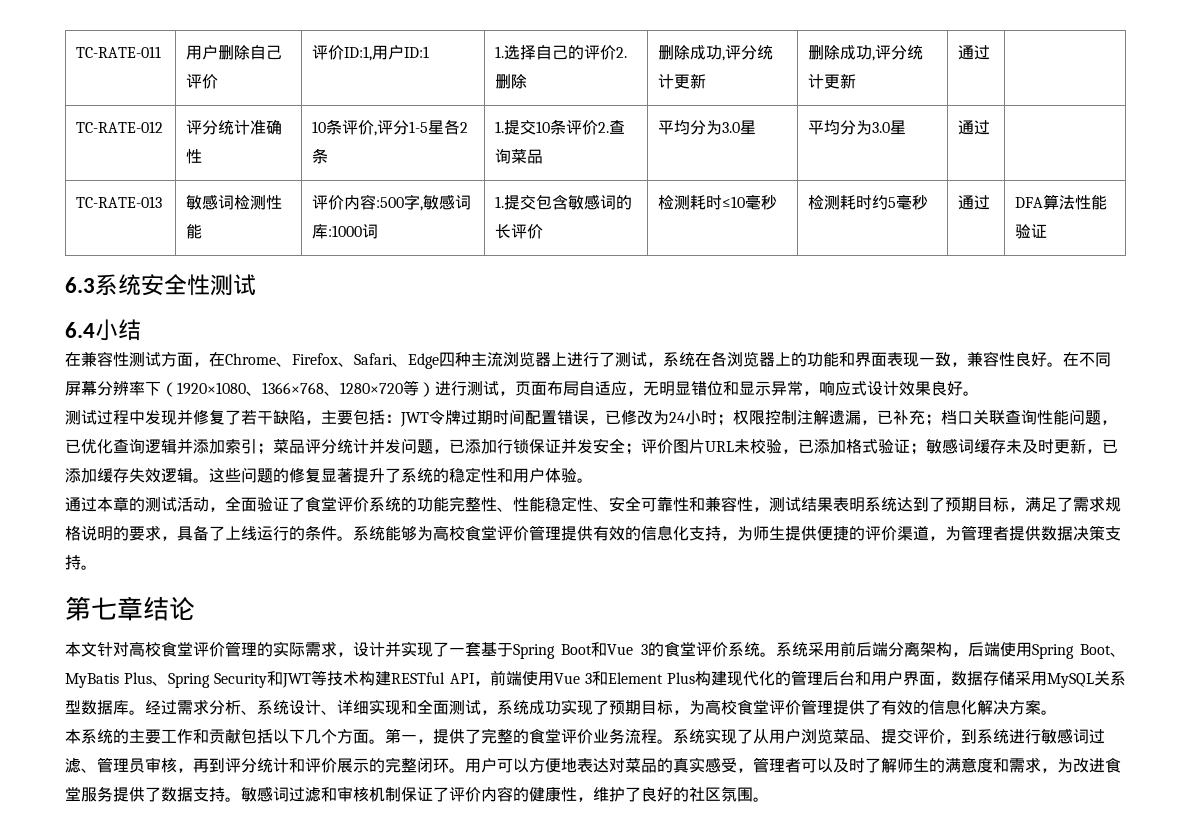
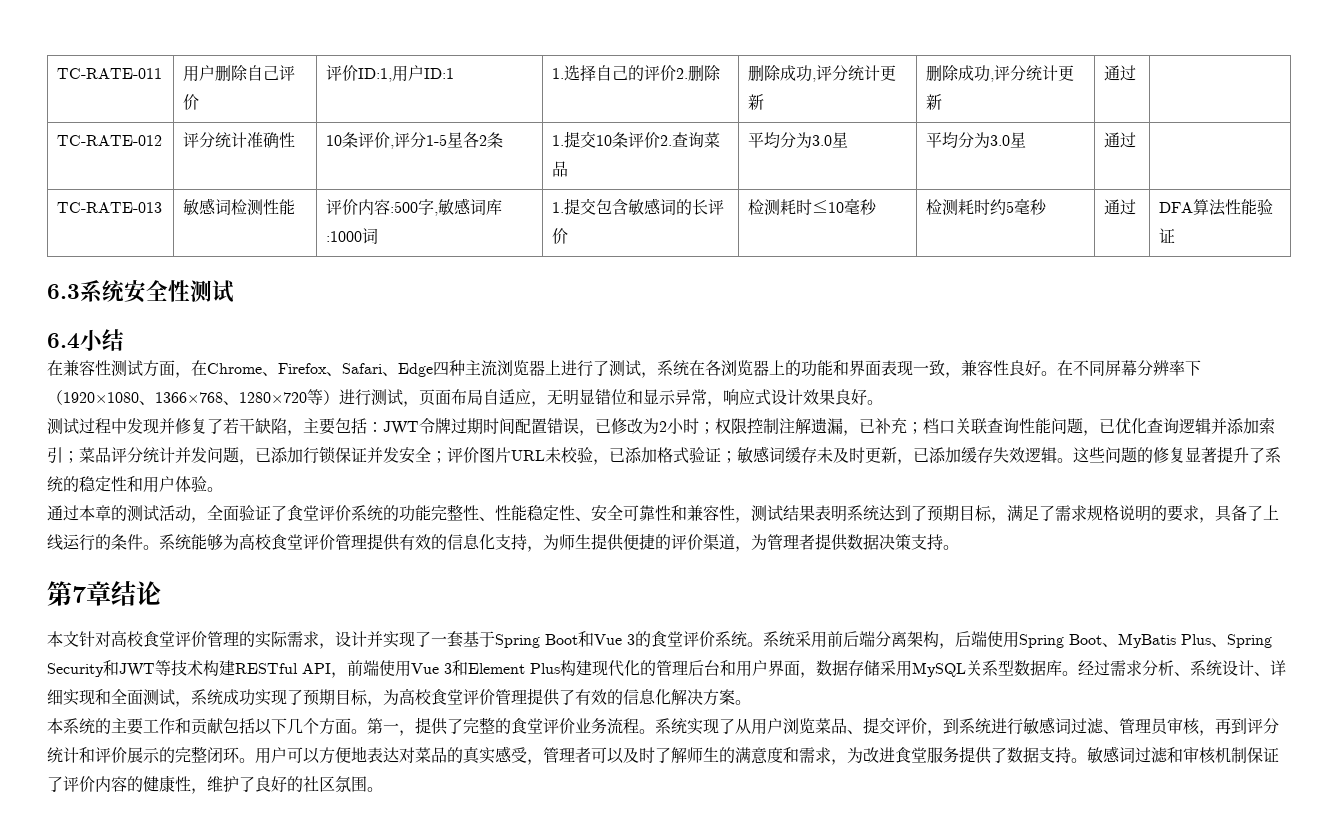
[669,412,685,423] 24 -> [659,421,667,432] 2
[91,597,117,620] 七 -> [72,586,86,603] 7

